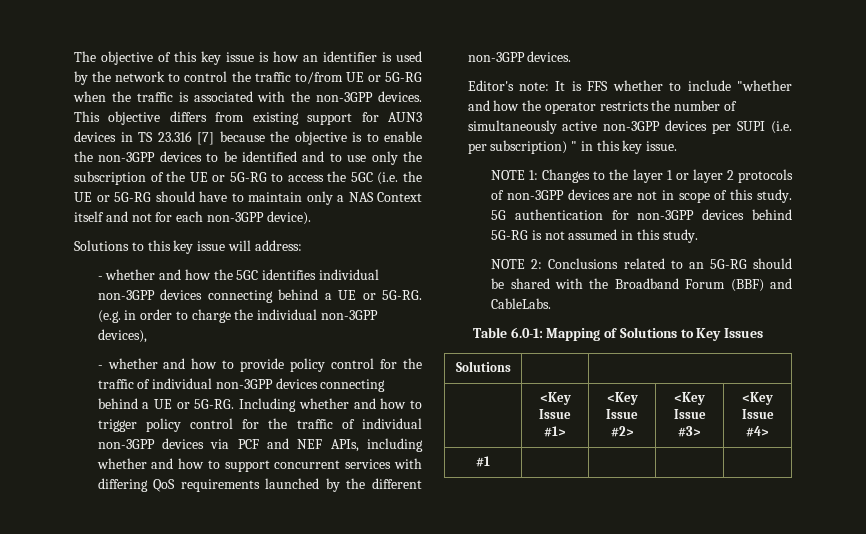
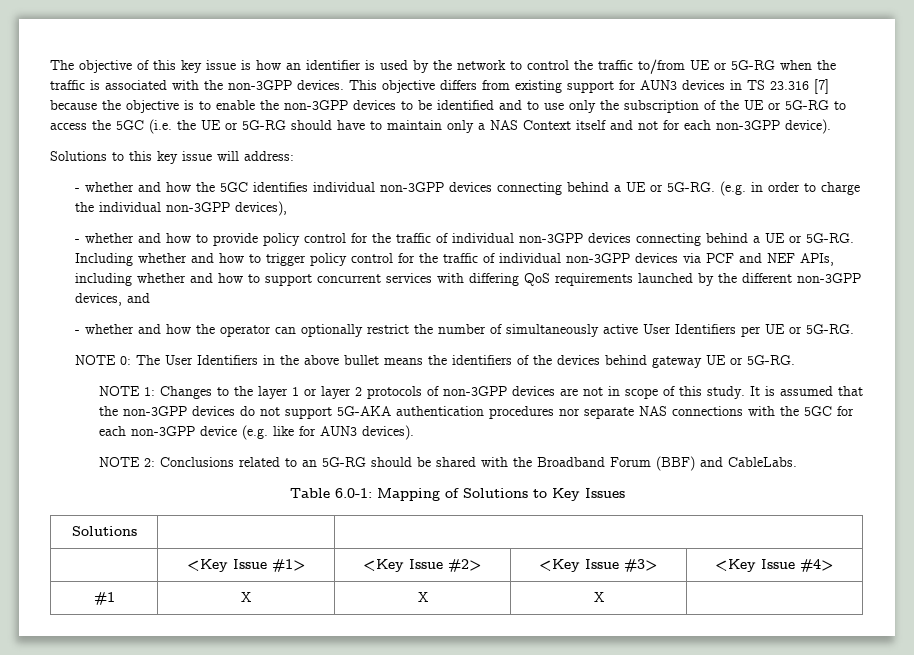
[527,51,572,62] [467,80,792,91] devices. // Editor's note: It is FFS whether to include "whether -> [74,293,150,306] [74,324,134,334] devices, and // - whether
[599,101,649,111] restricts -> [274,324,409,337] can optionally restrict
[603,120,792,134] [467,140,678,154] non-3GPP devices per SUPI (i.e. per subscription) " in this key issue. -> [642,324,854,337] [74,355,795,368] User Identifiers per UE or 5G-RG. // NOTE 0: The User Identifiers in the above bullet means the identifiers of the devices behind gateway UE or 5G-RG.
[491,209,792,220] [491,229,698,243] 5G authentication for non-3GPP devices behind 5G-RG is not assumed in this study. -> [750,386,864,396] [99,406,855,419] [99,425,415,440] It is assumed that the non-3GPP devices do not support 5G-AKA authentication procedures nor separate NAS connections with the 5GC for each non-3GPP device (e.g. like for AUN3 devices).
(490, 461) | | -> [241,592,251,602] [417,592,428,602] [593,592,604,602] X | X | X

